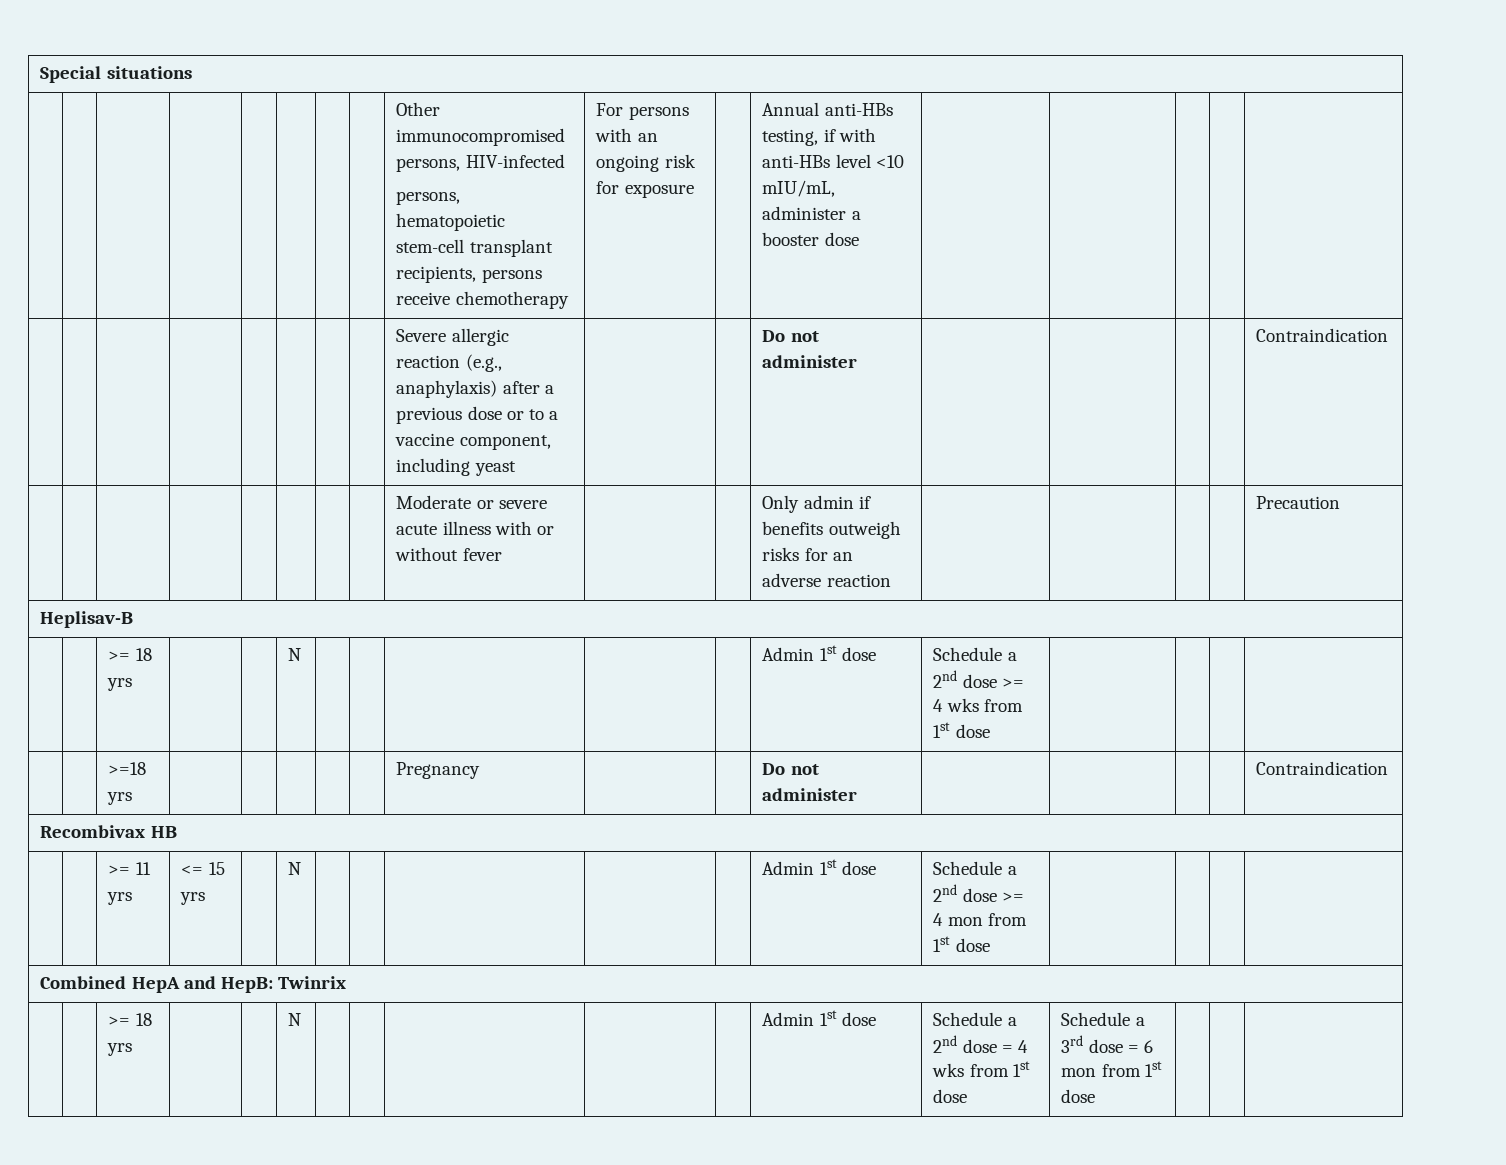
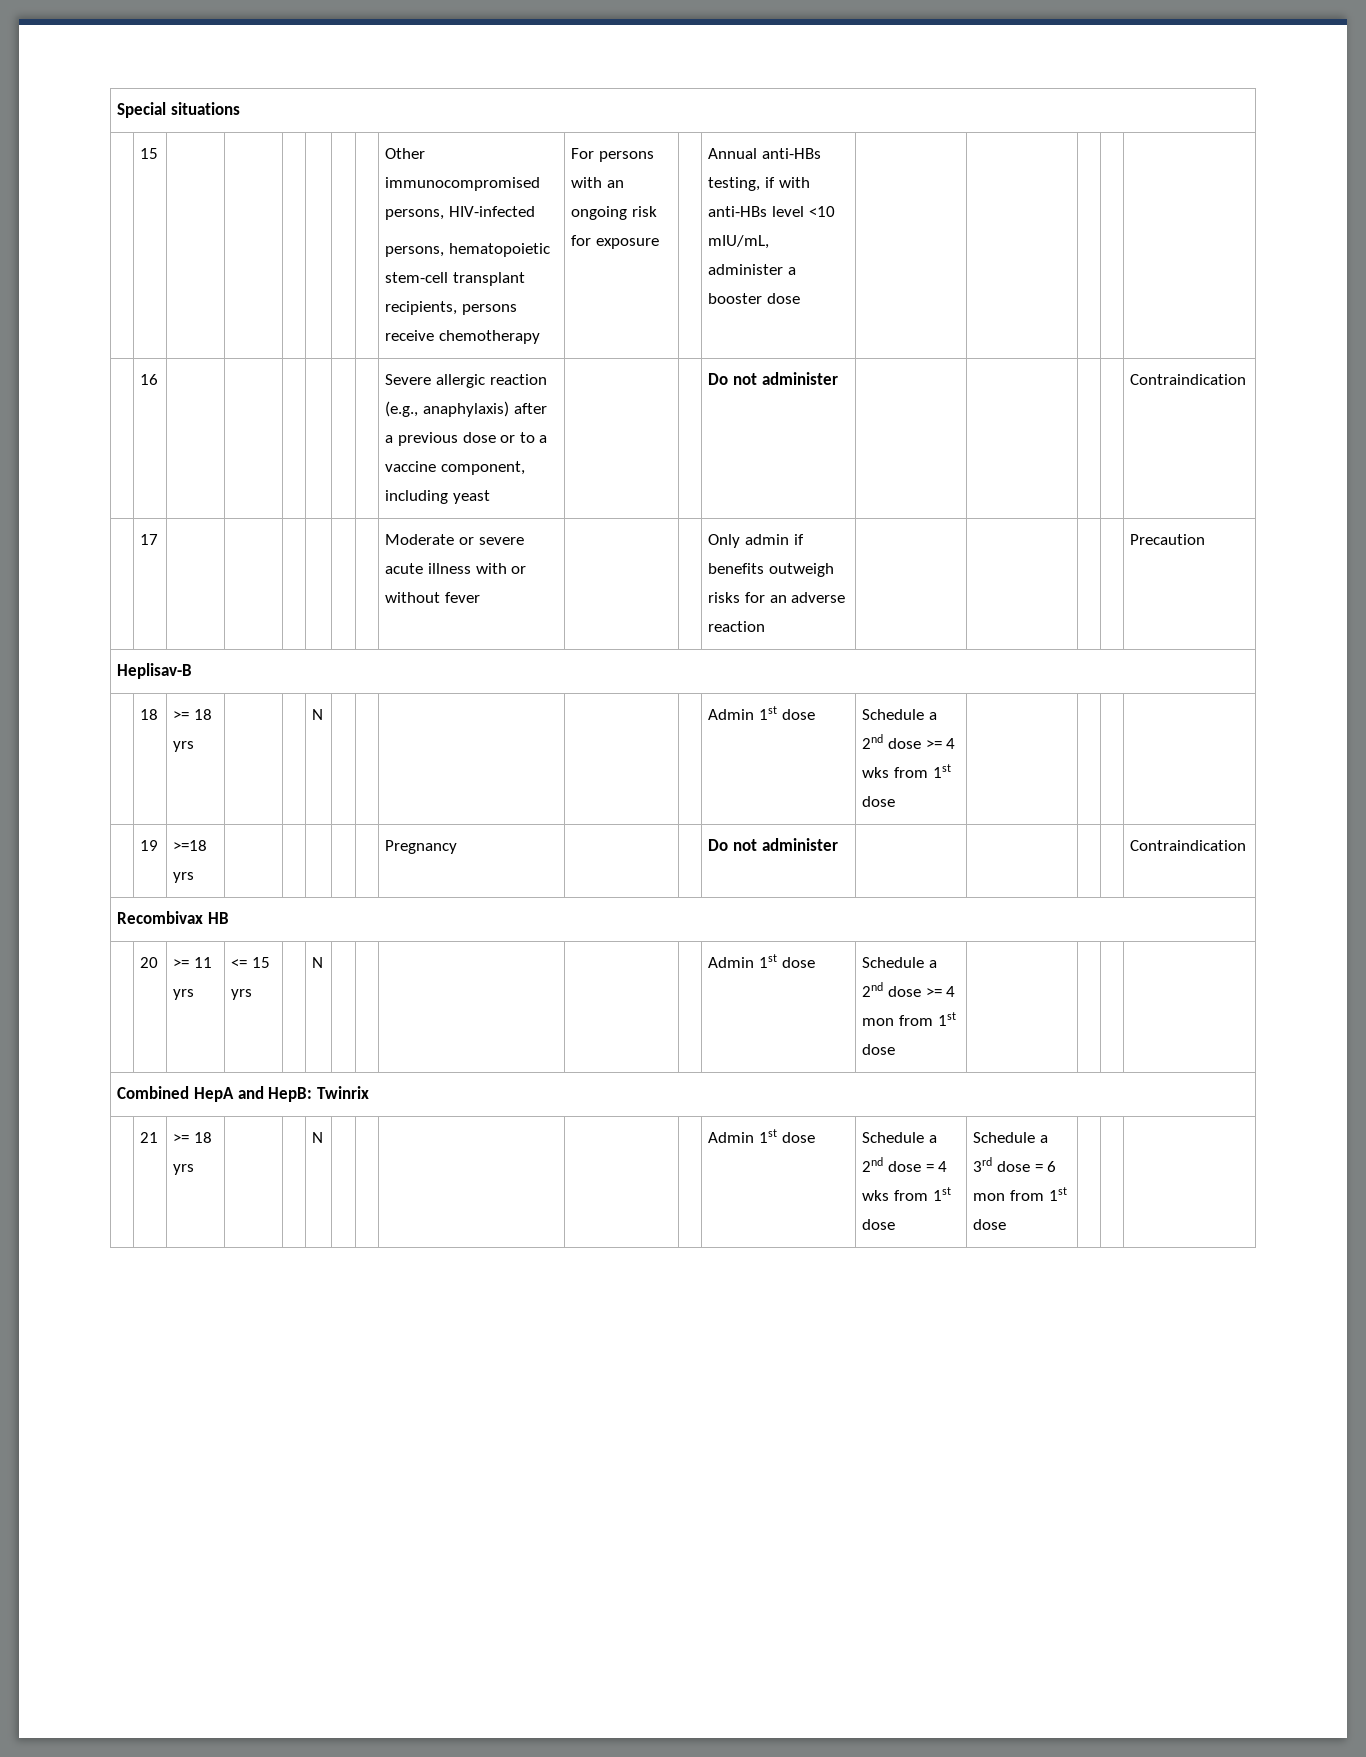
(192, 72) none -> [140,148,159,159] 15
(859, 239) none -> [140,374,159,385] 16
(1389, 335) none -> [140,534,159,545] 17
(134, 619) none -> [140,709,159,720] 18
(990, 731) none -> [140,840,159,851] 19
(177, 832) none -> [140,957,159,968] 20
(346, 982) none -> [140,1132,159,1143] 21

